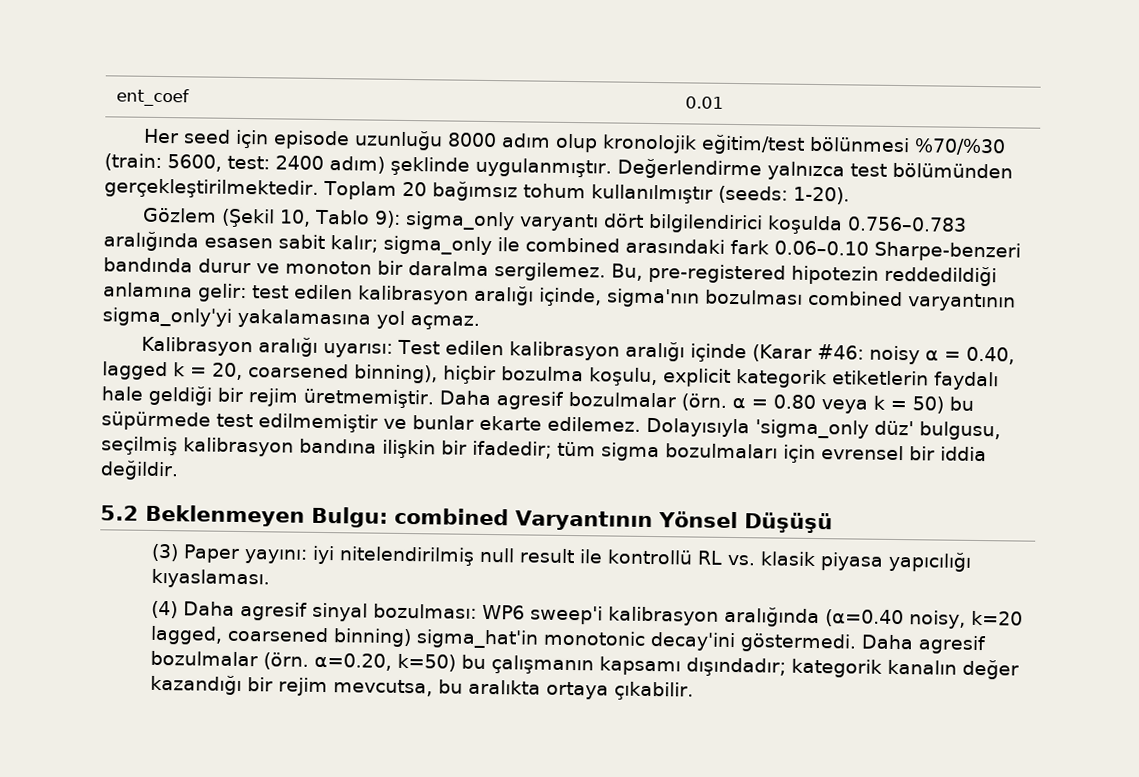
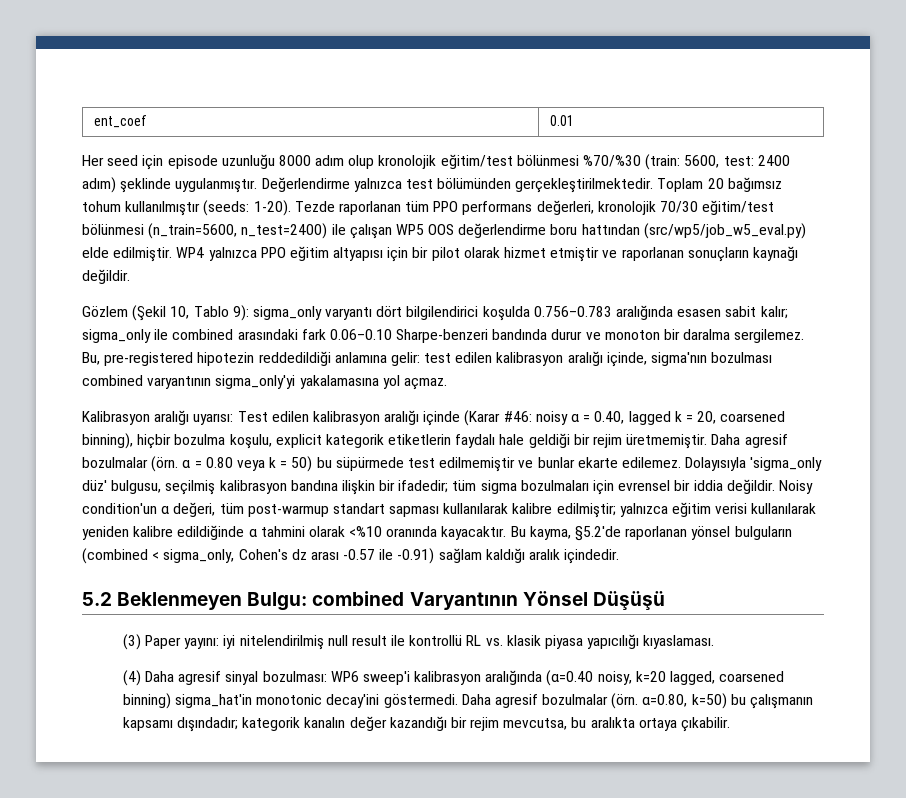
(850, 195) none -> [294,200,775,215] [82,223,806,239] [82,246,798,262] [82,269,130,284] Tezde raporlanan tüm PPO performans değerleri, kronolojik 70/30 eğitim/test bölünmesi (n_train=5600, n_test=2400) ile çalışan WP5 OOS değerlendirme boru hattından (src/wp5/job_w5_eval.py) elde edilmiştir. WP4 yalnızca PPO eğitim altyapısı için bir pilot olarak hizmet etmiştir ve raporlanan sonuçların kaynağı değildir.
(179, 470) none -> [778,480,813,494] [82,502,817,518] [82,525,792,541] [82,548,620,564] Noisy condition'un α değeri, tüm post-warmup standart sapması kullanılarak kalibre edilmiştir; yalnızca eğitim verisi kullanılarak yeniden kalibre edildiğinde α tahmini olarak <%10 oranında kayacaktır. Bu kayma, §5.2'de raporlanan yönsel bulguların (combined < sigma_only, Cohen's dz arası -0.57 ile -0.91) sağlam kaldığı aralık içindedir.
[313,652,392,671] α=0.20, -> [642,694,688,707] α=0.80,

